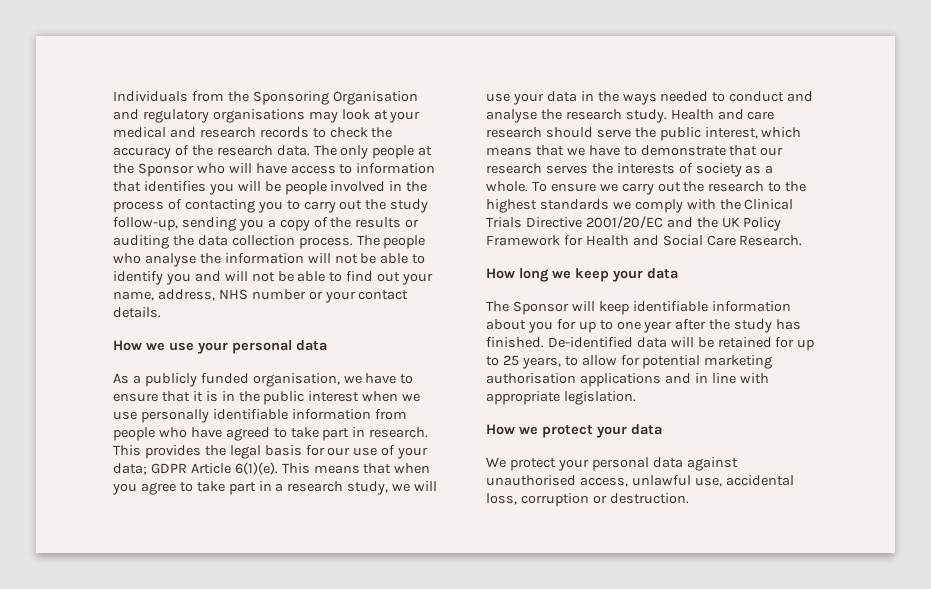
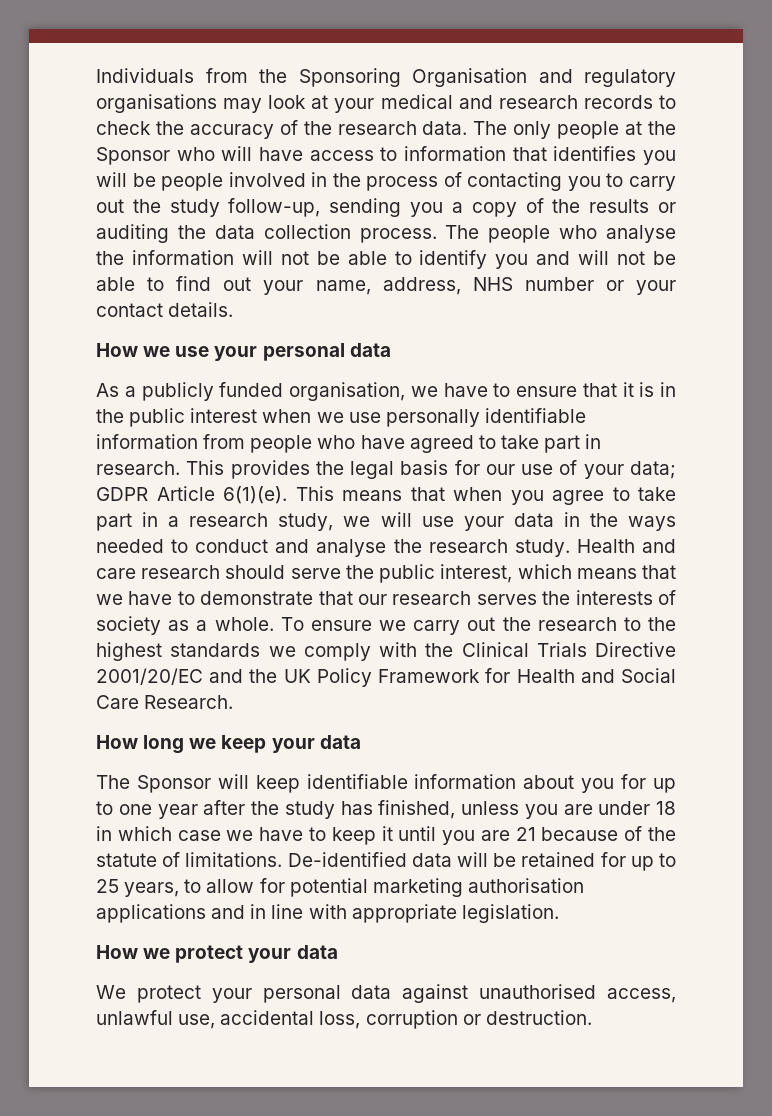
[486,337,544,348] finished. -> [378,800,676,819] [96,826,676,845] [96,852,283,867] finished, unless you are under 18 in which case we have to keep it until you are 21 because of the statute of limitations.

